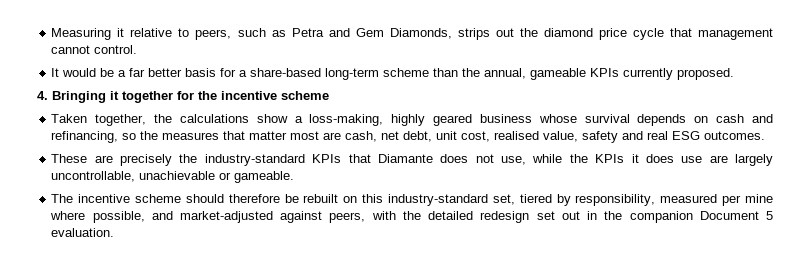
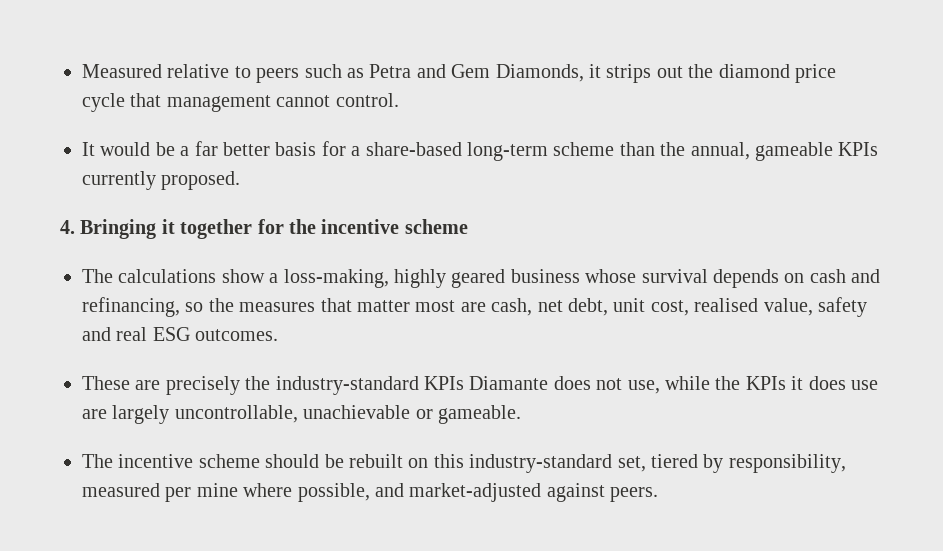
[51,28,125,40] Measuring it -> [82,64,162,78] Measured
[195,29,232,40] peers, -> [256,68,300,83] peers
(452, 33) none -> [588,64,601,78] it
[51,114,172,126] Taken together, the -> [82,269,113,283] The
[348,154,371,163] that -> (464, 383) none
[228,194,280,203] therefore -> (320, 461) none
[329,211,774,223] [51,228,115,237] peers, with the detailed redesign set out in the companion Document 5 evaluation. -> [610,487,659,502] peers.

